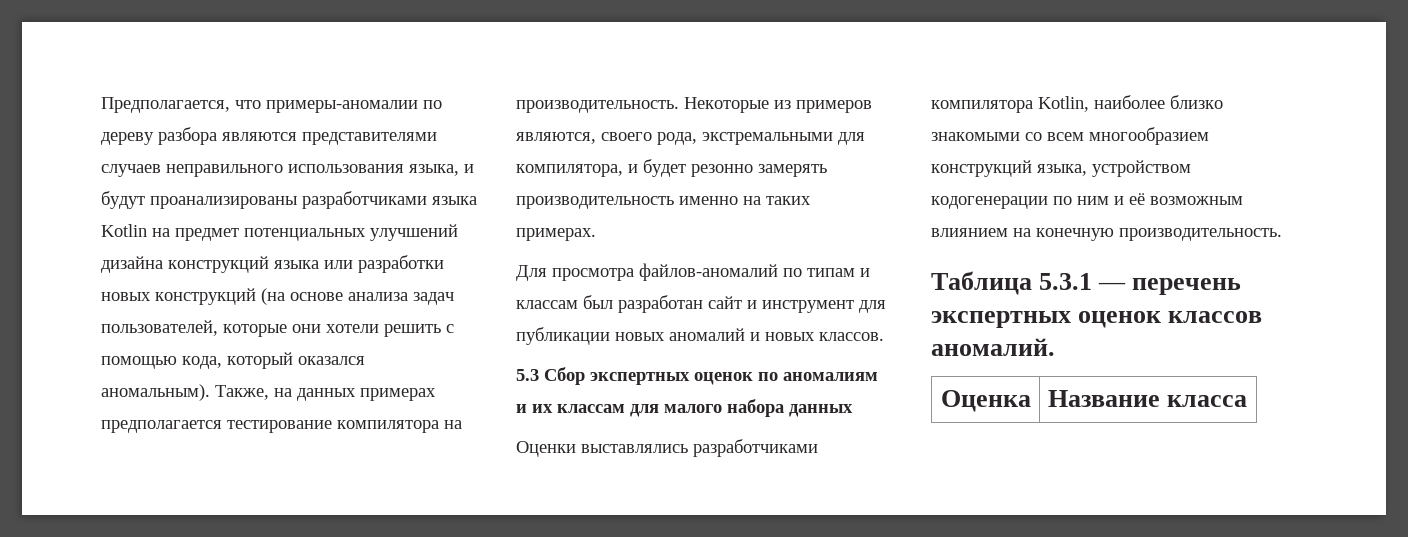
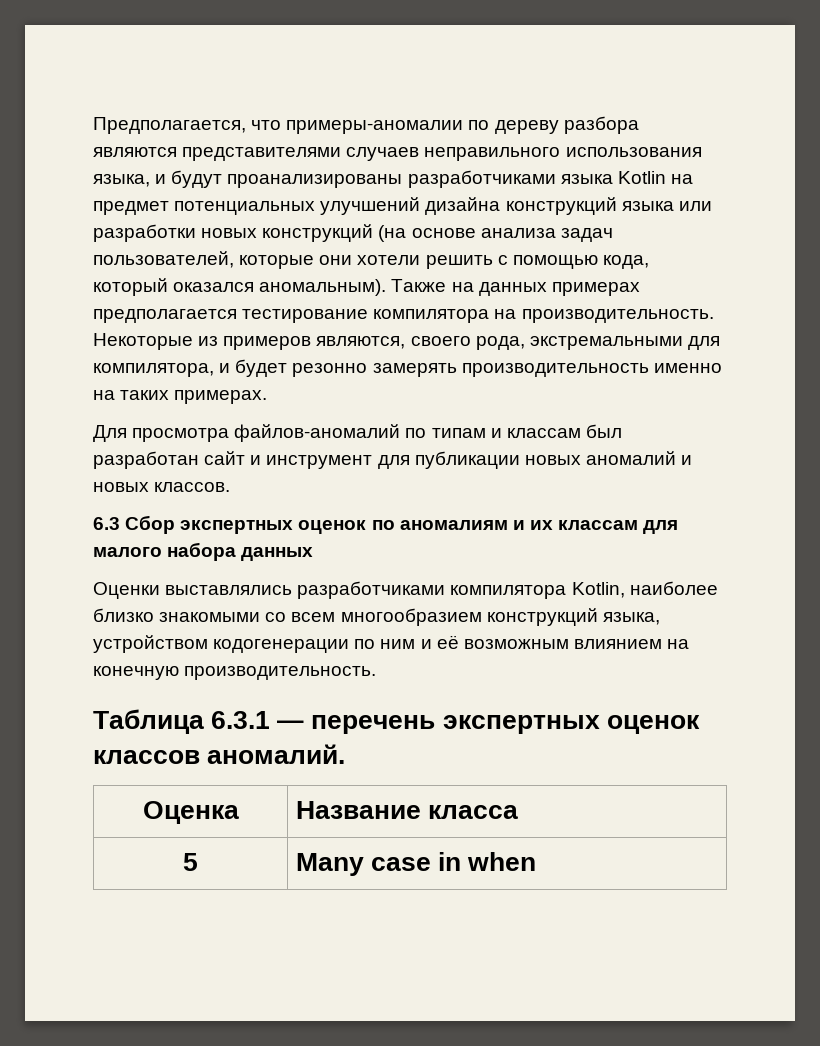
[215,385,269,400] Также, -> [391,279,447,292] Также
[516,369,539,381] 5.3 -> [93,517,120,530] 6.3
[1039,273,1093,290] 5.3.1 -> [211,711,271,729] 6.3.1
(1247, 401) none -> [183,853,198,871] [295,852,537,876] // 5 | Many case in when

